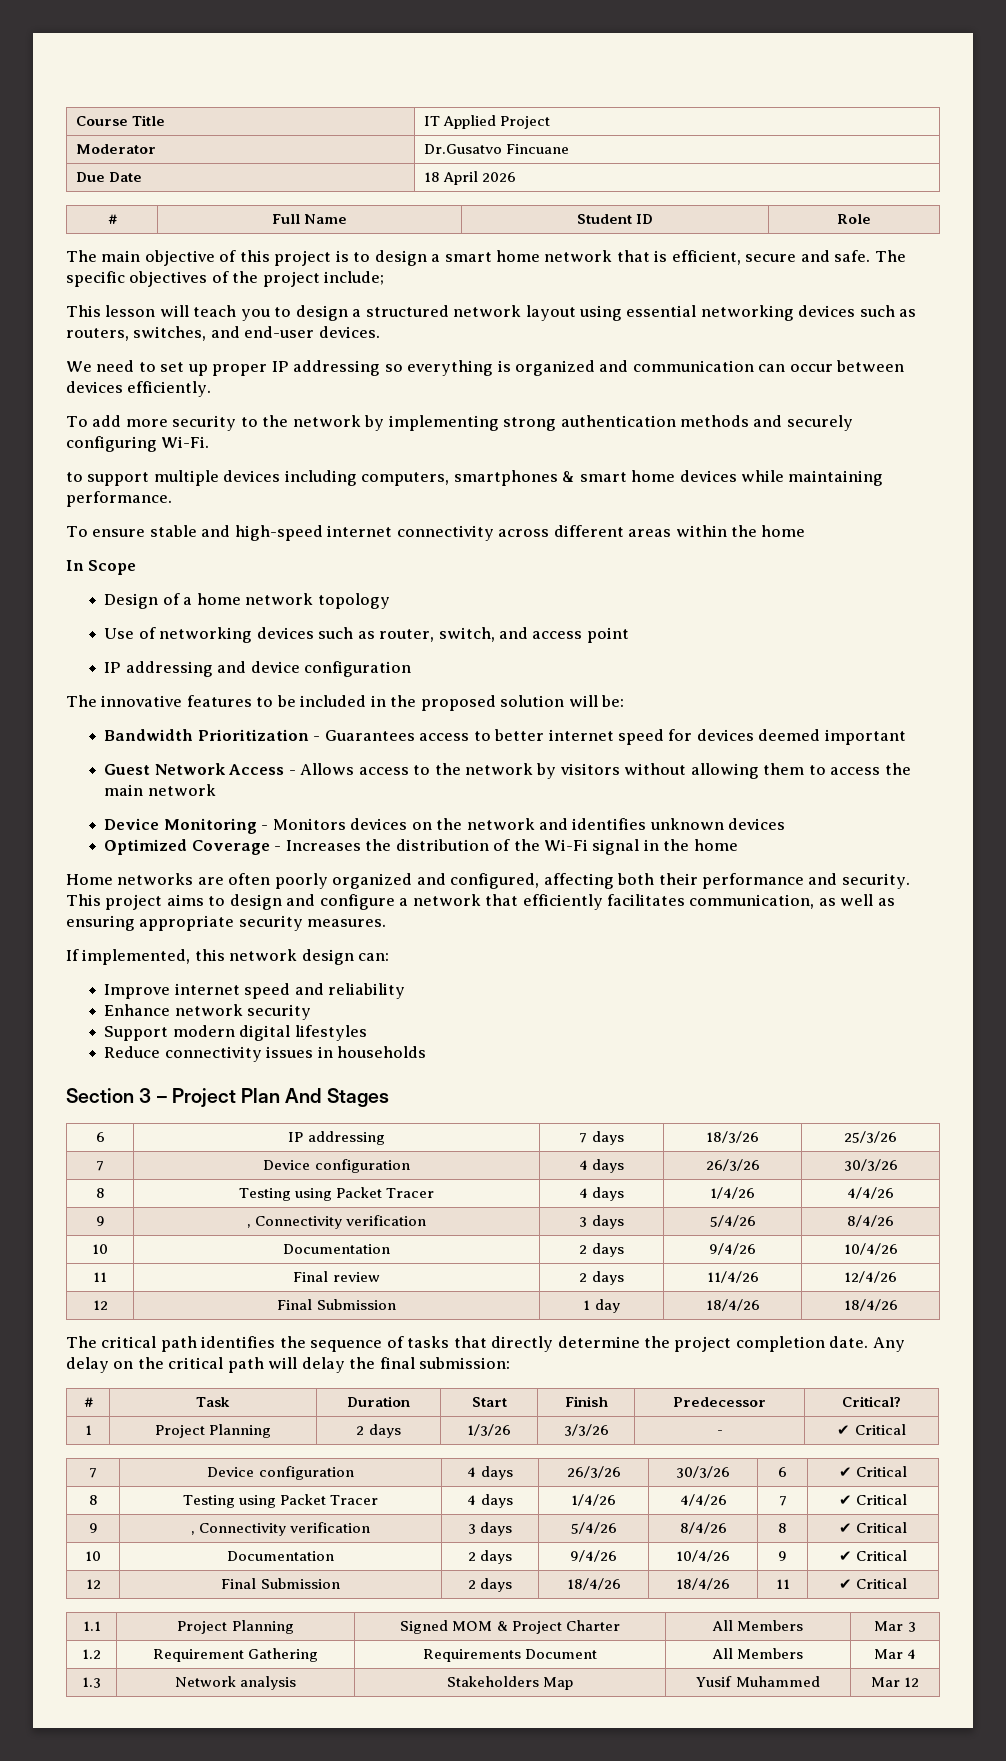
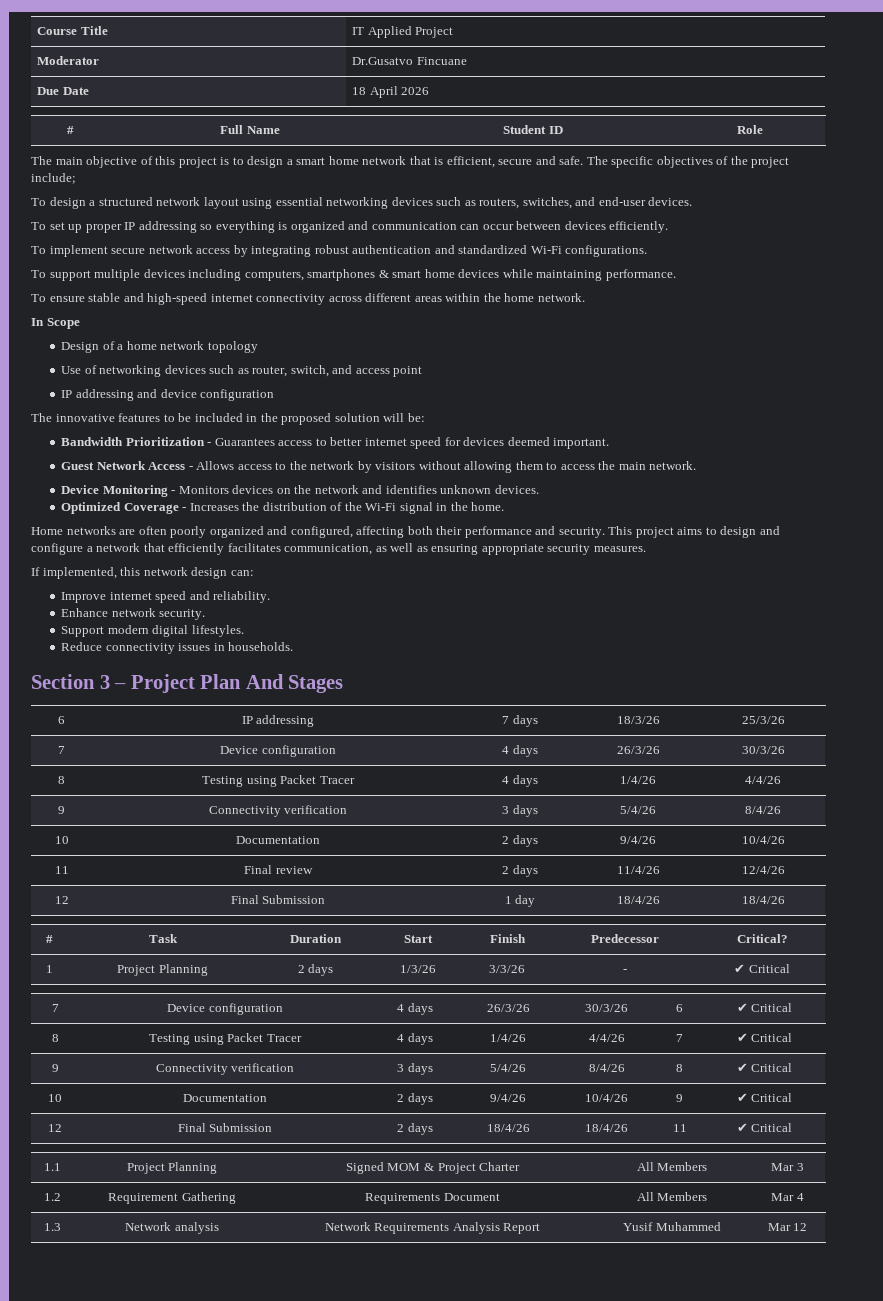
[66,305,292,321] This lesson will teach you to -> [31,198,46,206] To
[66,360,156,372] We need to -> [31,222,46,230] To
[92,415,853,431] [66,436,210,452] [66,472,83,482] add more security to the network by implementing strong authentication methods and securely configuring Wi-Fi. // to -> [49,245,648,257] [31,270,46,278] implement secure network access by integrating robust authentication and standardized Wi-Fi configurations. // To
(806, 531) none -> [537,293,585,302] network.
[824,729,906,745] important -> [553,438,610,449] important.
[147,784,216,796] network -> [649,461,697,470] network.
[728,818,786,830] devices -> [494,485,539,494] devices.
[693,839,738,851] home -> [471,502,505,511] home.
[328,983,406,999] reliability -> [213,591,271,603] reliability.
[247,1004,312,1020] security -> [159,609,206,620] security.
[294,1025,367,1041] lifestyles -> [191,625,244,637] lifestyles.
[337,1046,427,1058] households -> [228,642,294,651] households.
[246,1224,251,1228] , -> (65, 810) none
[66,1336,905,1352] [66,1357,511,1373] // The critical path identifies the sequence of tasks that directly determine the project completion date. Any delay on the critical path will delay the final submission: -> (785, 900) none
[190,1531,195,1535] , -> (59, 1068) none
[446,1676,574,1690] Stakeholders Map -> [324,1222,541,1234] Network Requirements Analysis Report

